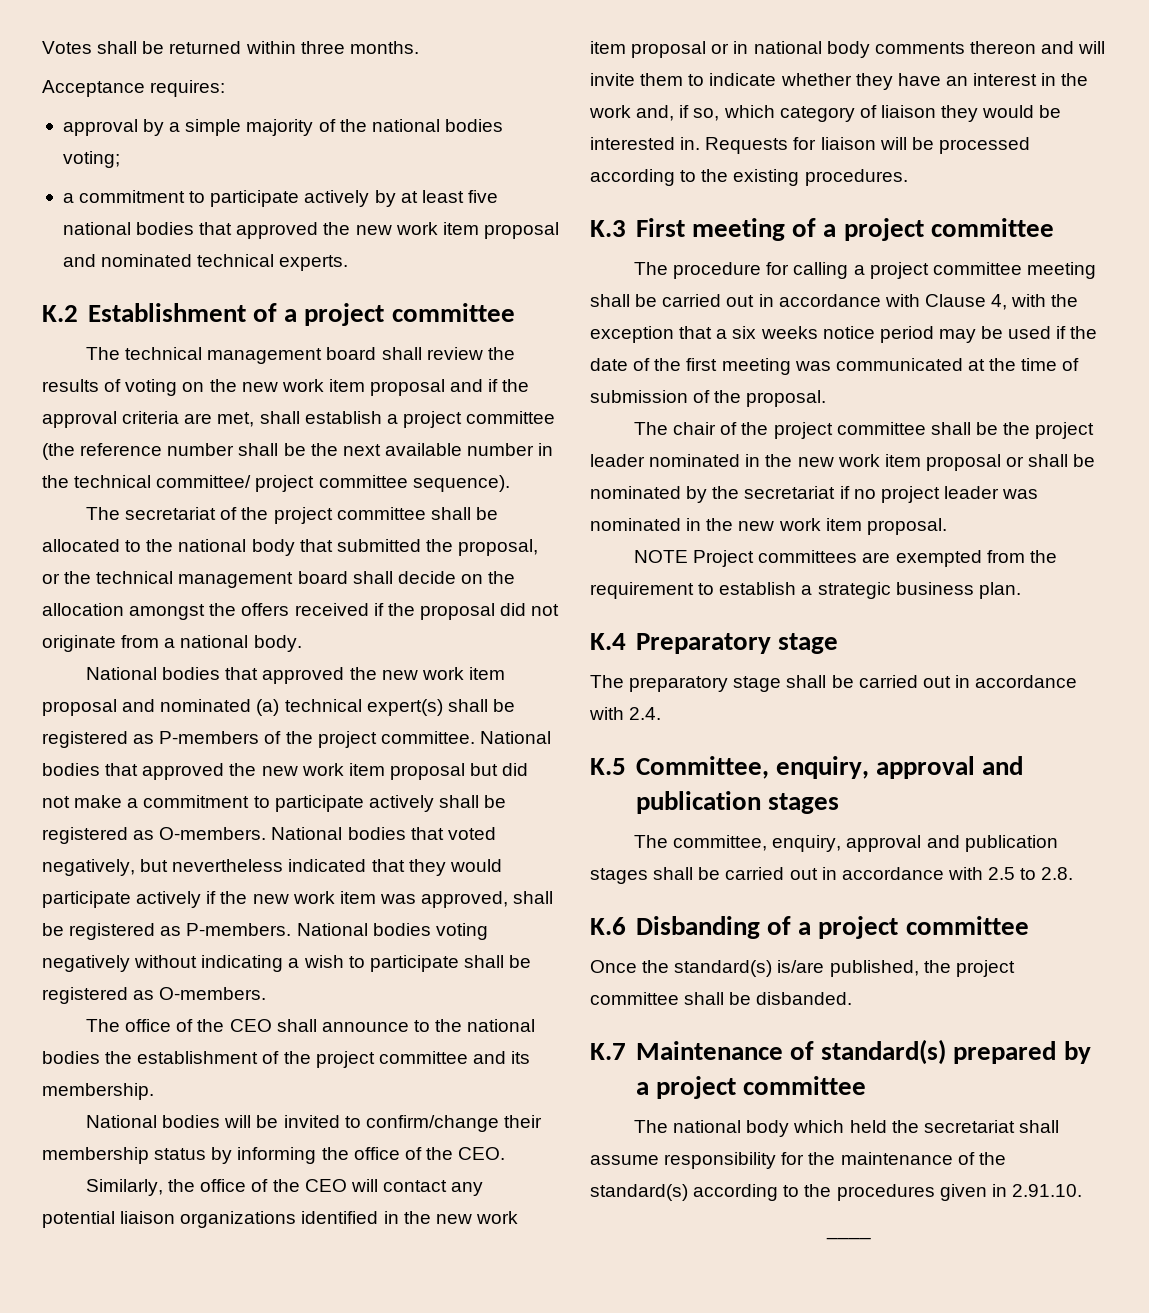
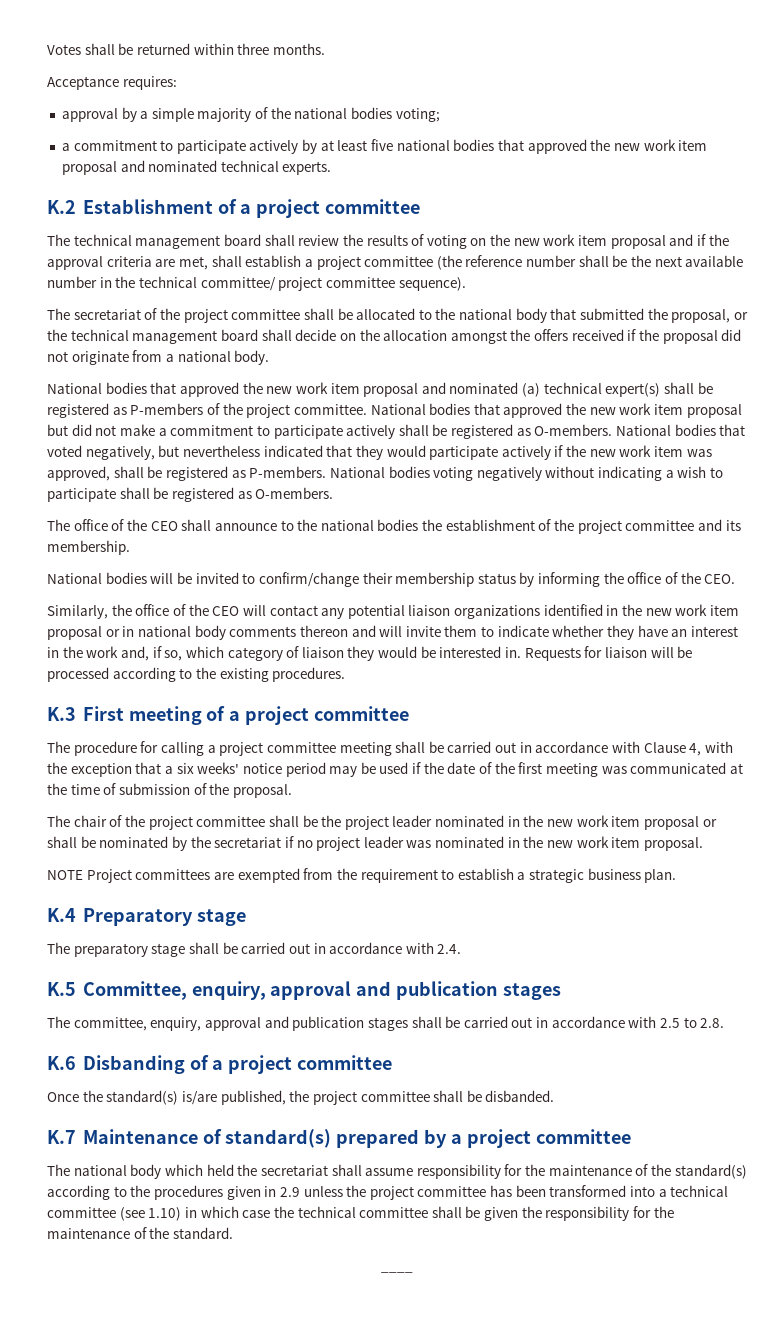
[760,326,818,339] weeks -> [197,762,240,774] weeks'
[1011,1184,1082,1197] 2.91.10. -> [279,1185,729,1200] [47,1206,674,1221] [47,1227,233,1239] 2.9 unless the project committee has been transformed into a technical committee (see 1.10) in which case the technical committee shall be given the responsibility for the maintenance of the standard.

